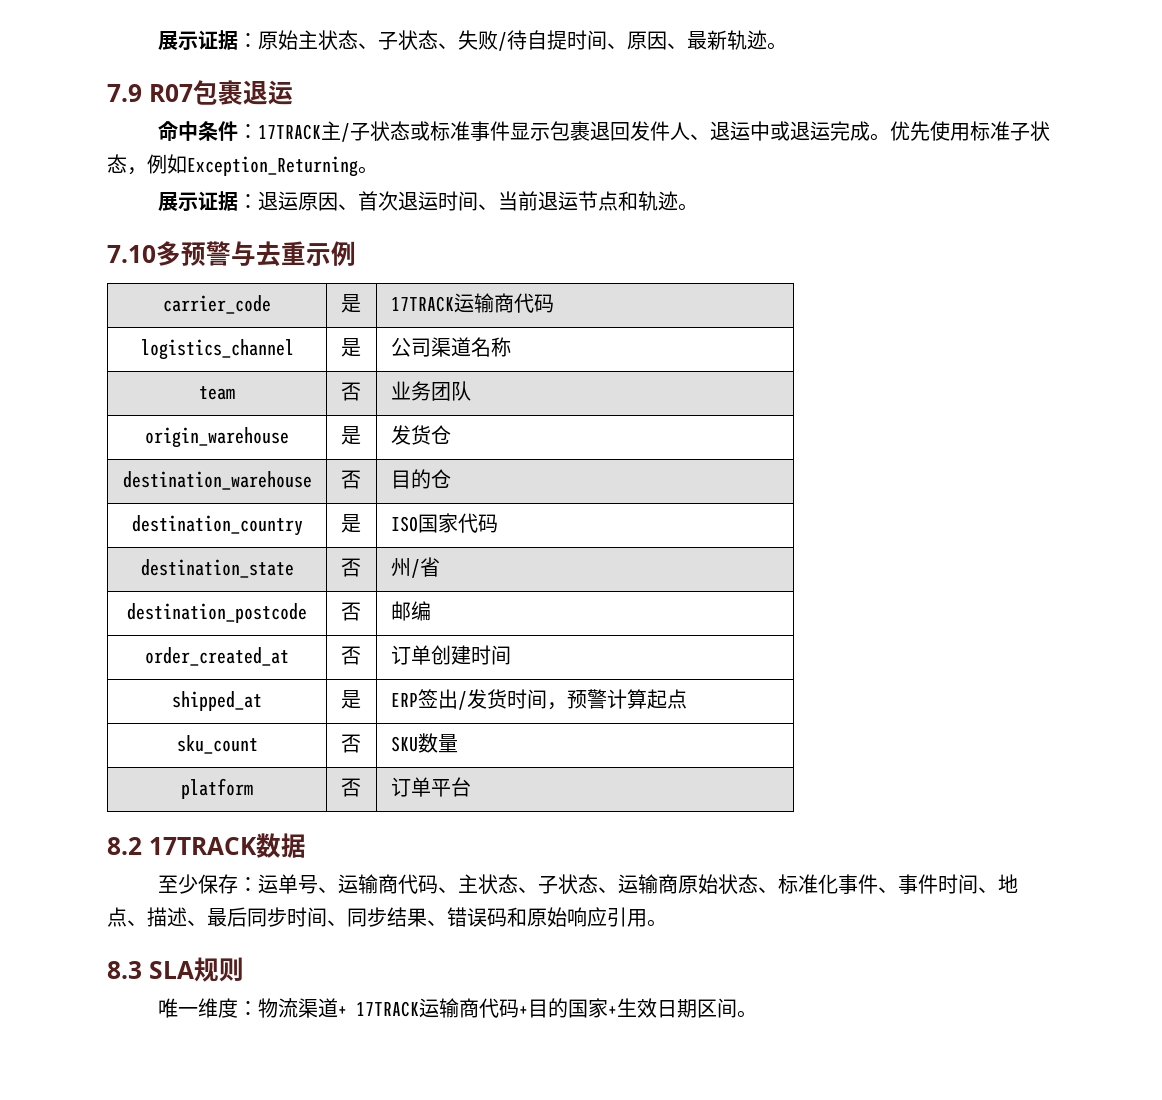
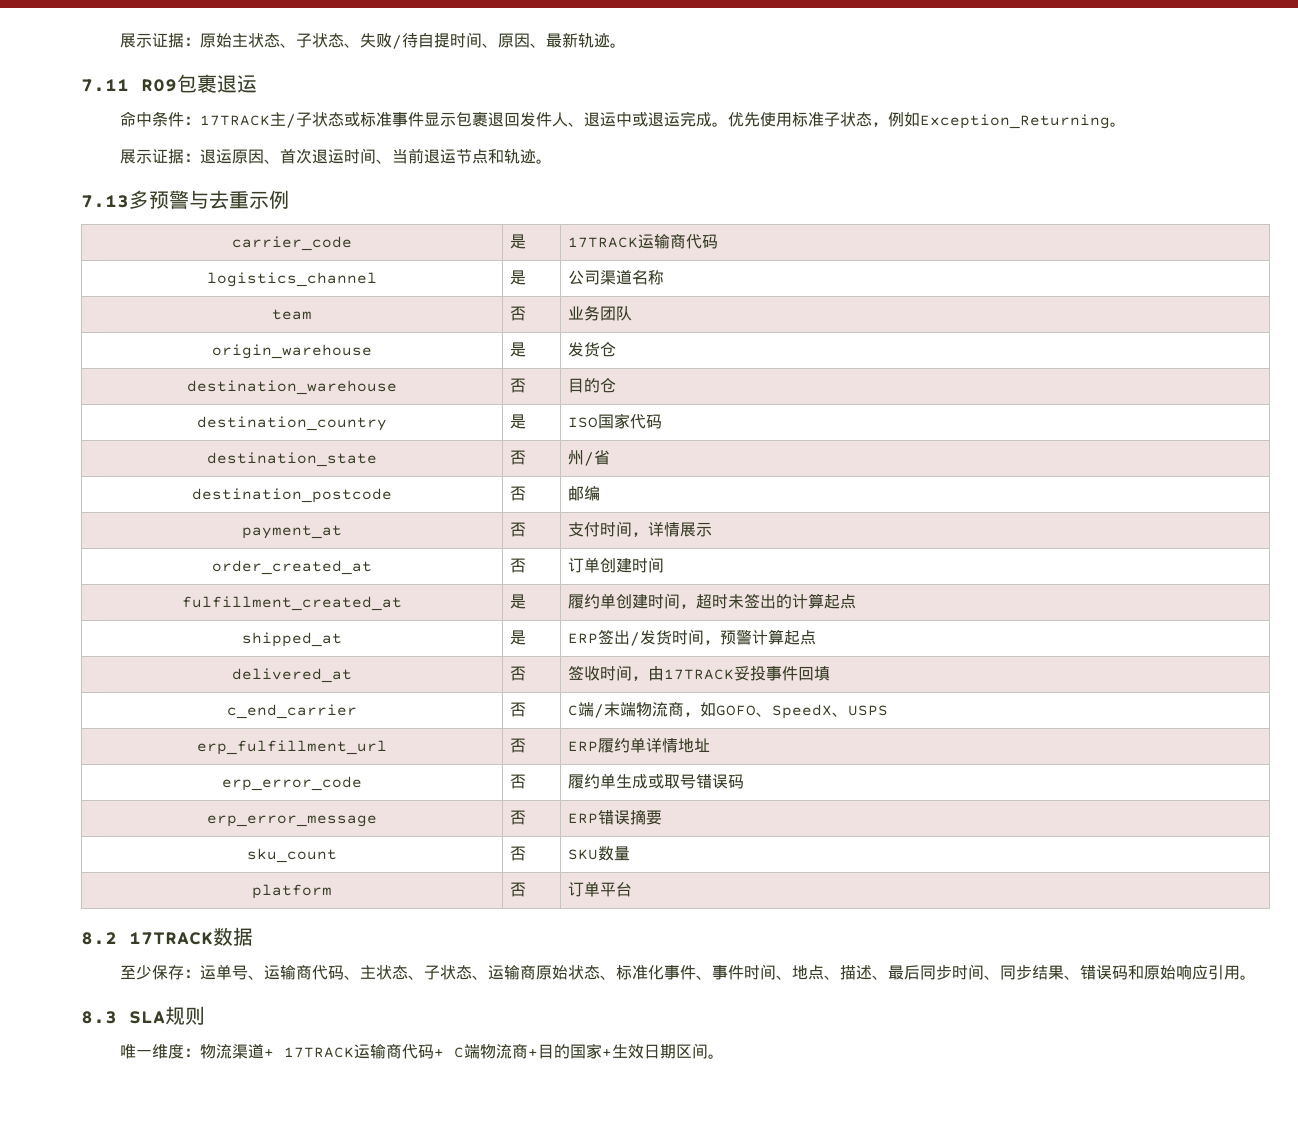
[107,84,193,102] 7.9 R07 -> [81,79,177,92] 7.11 R09
[107,245,156,263] 7.10 -> [81,195,129,208] 7.13
(431, 611) none -> [242,525,342,539] [510,522,527,537] [568,521,713,537] // payment_at | 否 | 支付时间，详情展示
(511, 655) none -> [182,596,402,611] [510,594,527,609] [568,593,857,609] // fulfillment_created_at | 是 | 履约单创建时间，超时未签出的计算起点
(687, 699) none -> [232,668,352,683] [510,666,527,681] [568,665,831,681] [227,704,357,719] [510,702,527,717] [568,702,889,719] [197,740,387,755] [510,738,527,753] [568,737,711,753] [222,776,362,791] [510,774,527,789] [568,773,745,789] [207,815,377,827] [510,810,527,825] [568,809,663,825] // delivered_at | 否 | 签收时间，由17TRACK妥投事件回填 // c_end_carrier | 否 | C端/末端物流商，如GOFO、SpeedX、USPS // erp_fulfillment_url | 否 | ERP履约单详情地址 // erp_error_code | 否 | 履约单生成或取号错误码 // erp_error_message | 否 | ERP错误摘要
(529, 1011) none -> [453,1044,538,1059] C端物流商+

